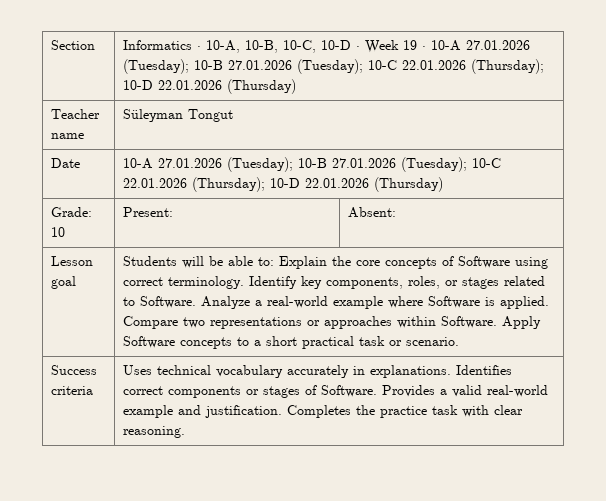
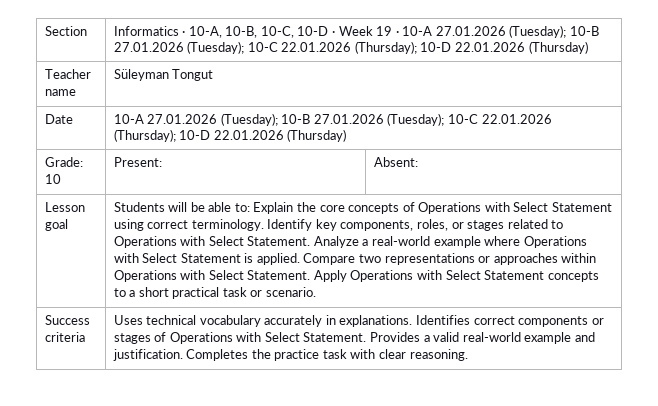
[457,256,510,268] Software -> [418,202,612,214] Operations with Select Statement
[139,296,196,308] Software. -> [113,236,311,248] Operations with Select Statement.
[427,296,480,308] Software -> [523,236,587,248] [113,253,241,263] Operations with Select Statement
[440,316,541,329] [122,336,175,348] Software. Apply Software -> [113,270,545,282] Operations with Select Statement. Apply Operations with Select Statement
[320,385,377,397] Software. -> [169,332,367,344] Operations with Select Statement.

